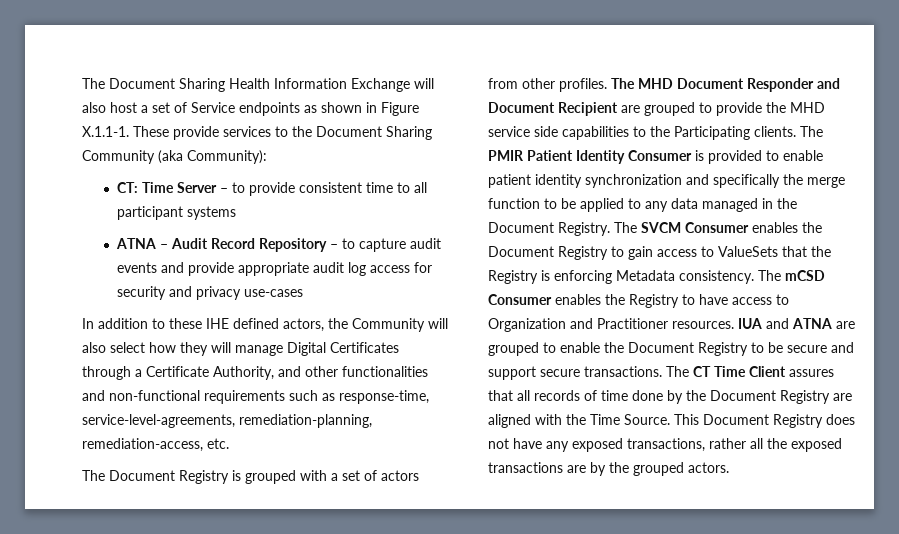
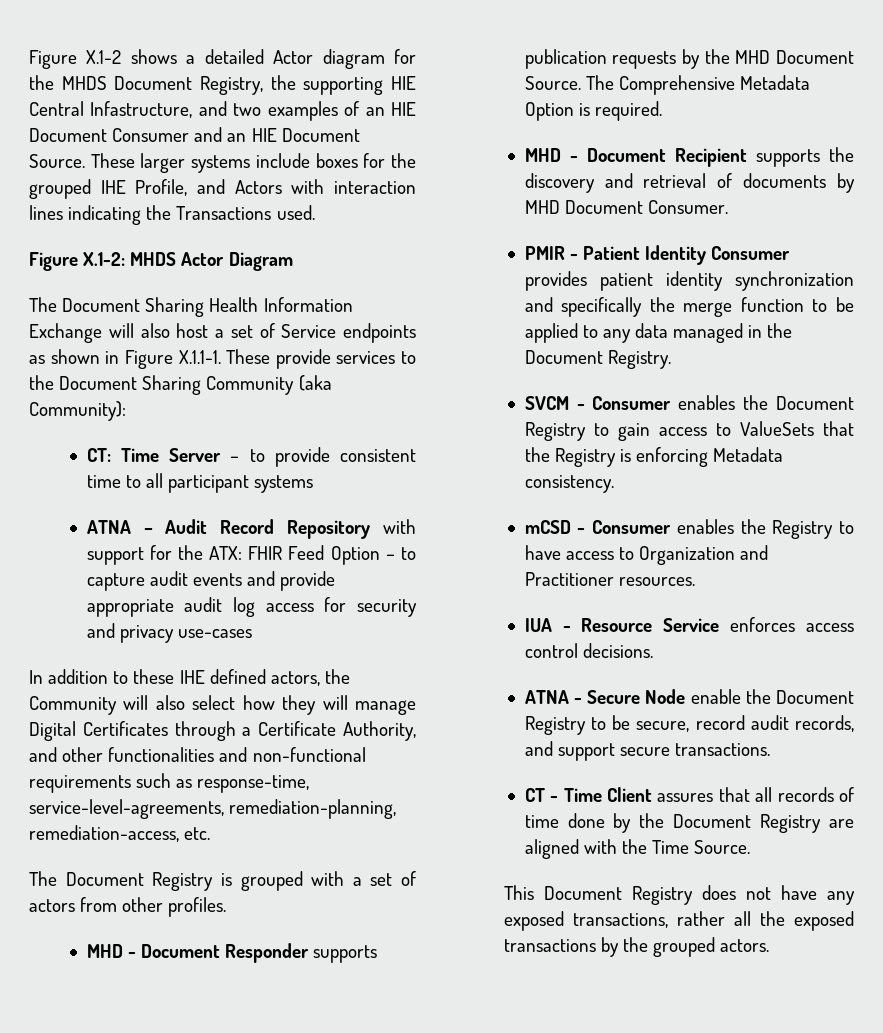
(82, 83) none -> [29,49,416,69] [29,75,417,95] [29,101,416,121] [29,127,360,142] [29,153,417,173] [29,179,416,199] [29,205,315,225] [29,252,293,271] Figure X.1-2 shows a detailed Actor diagram for the MHDS Document Registry, the supporting HIE Central Infastructure, and two examples of an HIE Document Consumer and an HIE Document Source. These larger systems include boxes for the grouped IHE Profile, and Actors with interaction lines indicating the Transactions used. // Figure X.1-2: MHDS Actor Diagram //
(327, 245) none -> [383,519,416,534] [86,545,380,565] with support for the ATX: FHIR Feed Option
[611,78,840,92] [488,102,825,116] [488,126,823,140] [488,150,823,164] The MHD Document Responder and Document Recipient are grouped to provide the MHD service side capabilities to the Participating clients. The PMIR Patient Identity Consumer is provided to enable -> [86,943,378,963] [524,49,854,69] [524,75,811,95] [524,101,662,121] [524,147,854,167] [524,173,855,193] [524,200,728,214] [524,245,791,265] [524,271,587,291] // MHD - Document Responder supports publication requests by the MHD Document Source. The Comprehensive Metadata Option is required. // MHD - Document Recipient supports the discovery and retrieval of documents by MHD Document Consumer. // PMIR - Patient Identity Consumer provides
[614,222,681,233] The SVCM -> [524,396,585,410] // SVCM -
[758,270,825,281] The mCSD -> [524,520,586,534] // mCSD -
[738,318,855,329] [488,342,556,356] IUA and ATNA are grouped to -> [524,617,854,632] [524,643,653,658] [524,689,686,704] // IUA - Resource Service enforces access control decisions. // ATNA - Secure Node
[787,345,827,353] secure -> [636,715,854,732] secure, record audit records,
[666,366,711,377] The CT -> [524,788,559,802] // CT -
(670, 419) none -> (751, 847) //
[567,465,586,473] are -> (596, 945) none

